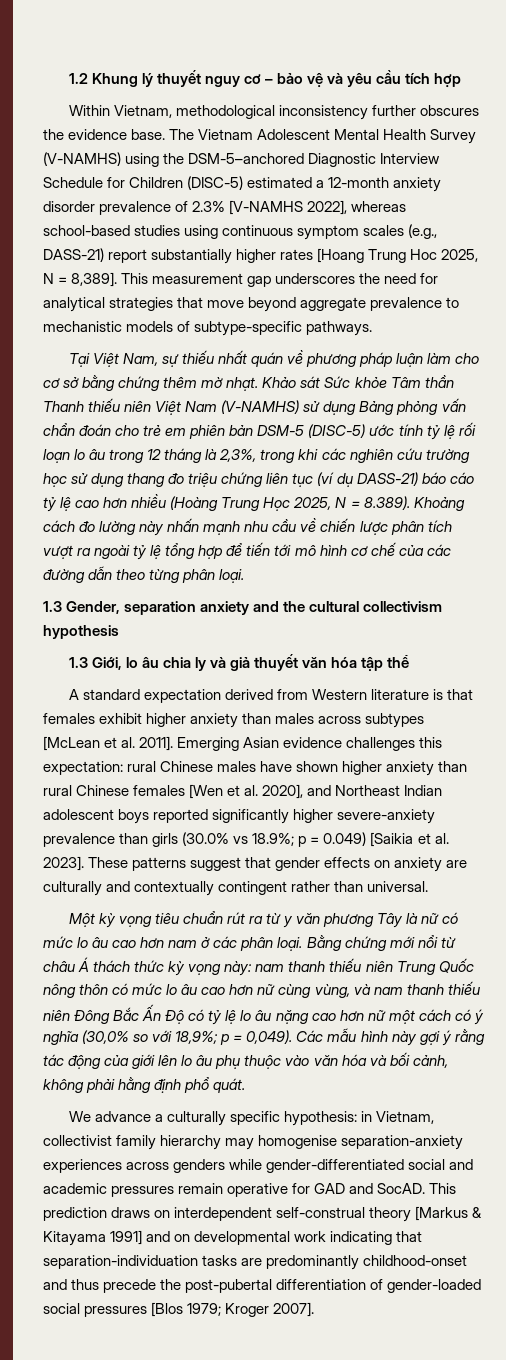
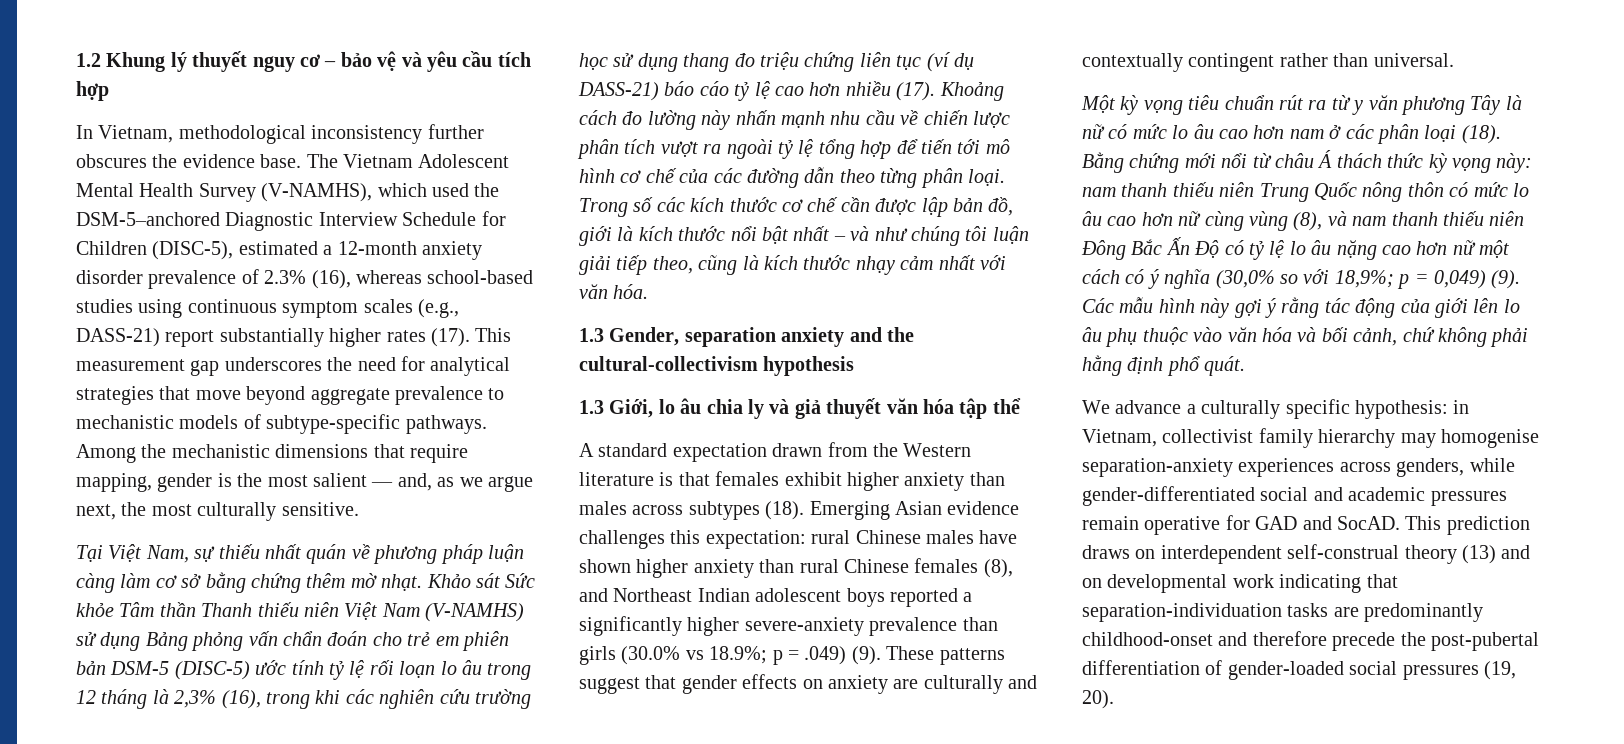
[68,105,110,116] Within -> [76,125,93,139] In
[43,152,160,167] (V-NAMHS) using -> [261,183,469,202] (V-NAMHS), which used
[187,176,244,190] (DISC-5) -> [152,241,234,260] (DISC-5),
[229,200,348,215] [V-NAMHS 2022], -> [311,270,351,289] (16),
[317,248,479,263] [43,272,118,287] [Hoang Trung Hoc 2025, N = 8,389]. -> [431,328,470,347] (17).
(373, 328) none -> [76,444,468,463] [76,473,533,492] [76,502,359,521] Among the mechanistic dimensions that require mapping, gender is the most salient — and, as we argue next, the most culturally sensitive.
[427,353,480,364] làm cho -> [76,573,151,593] càng làm
[219,449,257,462] 2,3%, -> [174,690,261,709] 2,3% (16),
[170,496,410,511] (Hoàng Trung Học 2025, N = 8.389). -> [896,82,936,101] (17).
(245, 576) none -> [579,197,1014,217] [579,226,1029,246] [579,255,1006,275] [579,284,649,299] Trong số các kích thước cơ chế cần được lập bản đồ, giới là kích thước nổi bật nhất – và như chúng tôi luận giải tiếp theo, cũng là kích thước nhạy cảm nhất với văn hóa.
[309,601,443,612] cultural collectivism -> [579,356,758,371] cultural-collectivism
[224,689,308,700] derived from -> [772,442,898,457] drawn from the
[43,736,174,751] [McLean et al. 2011]. -> [765,501,805,520] (18).
[189,784,304,799] [Wen et al. 2020], -> [983,559,1013,578] (8),
(209, 816) none -> [963,592,973,602] a
[323,832,449,847] [43,856,84,871] 0.049) [Saikia et al. 2023]. -> [804,646,881,665] .049) (9).
[277,937,303,951] loại. -> [1424,125,1501,144] loại (18).
[314,984,350,998] vùng, -> [1249,211,1323,231] vùng (8),
[246,1030,293,1044] 0,049). -> [1434,270,1521,289] 0,049) (9).
(448, 1061) none -> [1402,327,1435,342] chứ
[173,1159,226,1173] genders -> [1396,458,1465,477] genders,
[415,1206,483,1221] [43,1230,143,1246] [Markus & Kitayama 1991] -> [1462,545,1496,564] (13)
[71,1279,100,1290] thus -> [1252,631,1327,646] therefore
[151,1302,315,1317] [Blos 1979; Kroger 2007]. -> [1484,661,1516,680] [1082,690,1114,709] (19, 20).

